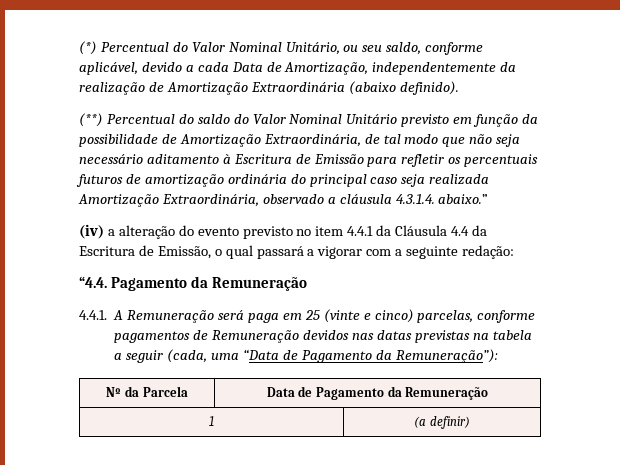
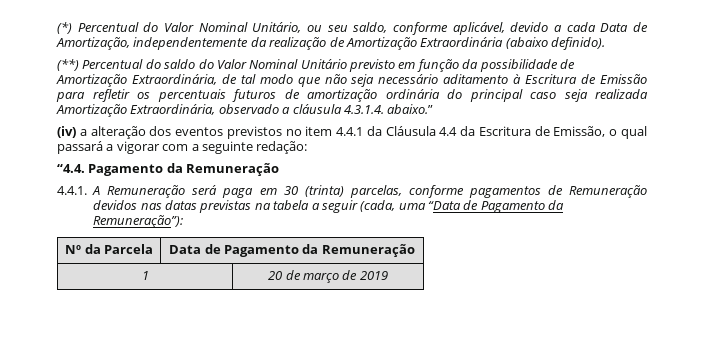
[178,225,293,239] do evento previsto -> [149,126,282,139] dos eventos previstos
[304,309,414,323] 25 (vinte e cinco) -> [283,185,344,197] 30 (trinta)
[414,416,470,429] (a definir) -> [268,270,388,283] 20 de março de 2019

